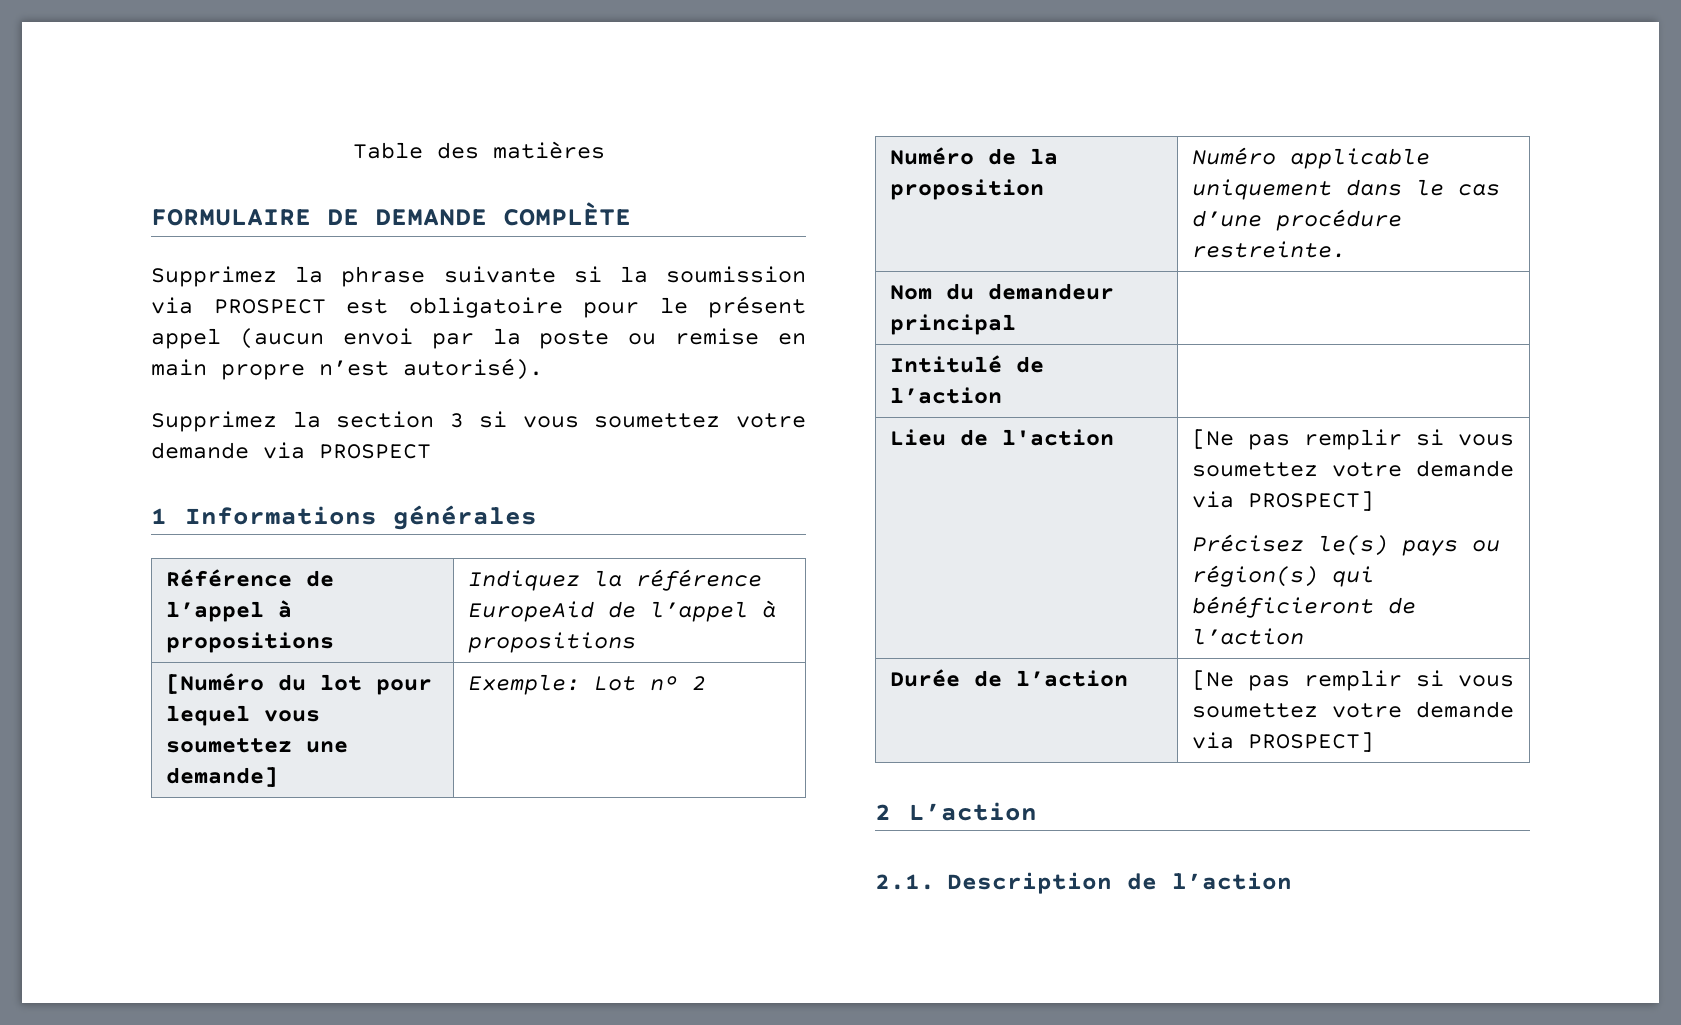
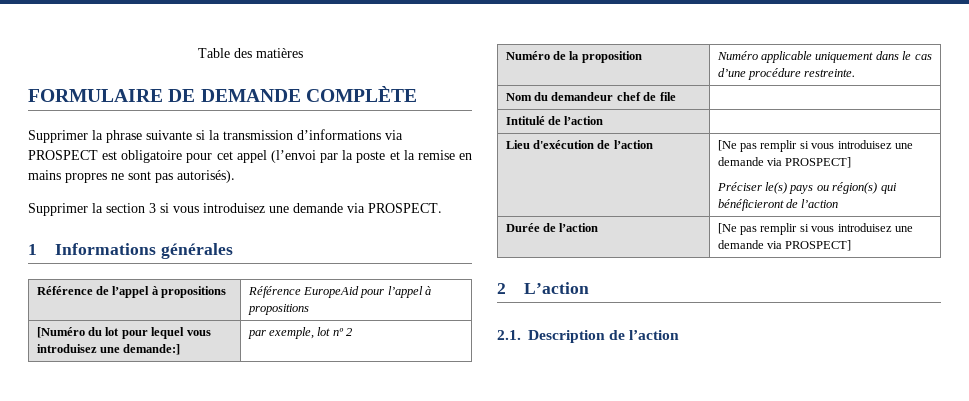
[151,266,277,287] Supprimez -> [28,130,88,143] Supprimer
[666,266,806,283] soumission -> [223,129,381,140] transmission d’informations
[659,296,806,318] [151,328,806,349] [151,358,543,380] [151,411,277,432] le présent appel (aucun envoi par la poste ou remise en main propre n’est autorisé). // Supprimez -> [216,150,472,163] [28,170,235,183] [28,203,88,216] cet appel (l’envoi par la poste et la remise en mains propres ne sont pas autorisés). // Supprimer
[594,413,806,428] [151,442,431,459] soumettez votre demande via PROSPECT -> [203,203,442,213] introduisez une demande via PROSPECT.
[468,569,763,591] [468,601,637,622] Indiquez la référence EuropeAid de -> [247,286,385,298] Référence EuropeAid pour
[166,738,349,753] [166,767,279,787] [468,674,637,695] soumettez une demande] | Exemple: Lot -> [36,344,181,355] [247,327,331,339] introduisez une demande:] | par exemple, lot
[890,314,1017,335] principal -> [616,92,676,101] chef de file
[960,429,1115,446] [1192,429,1515,450] [1192,460,1515,477] [1192,491,1375,511] [1192,534,1305,552] de l'action | [Ne pas remplir si vous soumettez votre demande via PROSPECT] // Précisez -> [533,140,653,149] [717,140,913,152] [717,157,852,168] [716,182,762,191] d'exécution de l’action | [Ne pas remplir si vous introduisez une demande via PROSPECT] // Préciser
[1192,703,1403,718] soumettez votre -> [837,223,913,232] introduisez une

